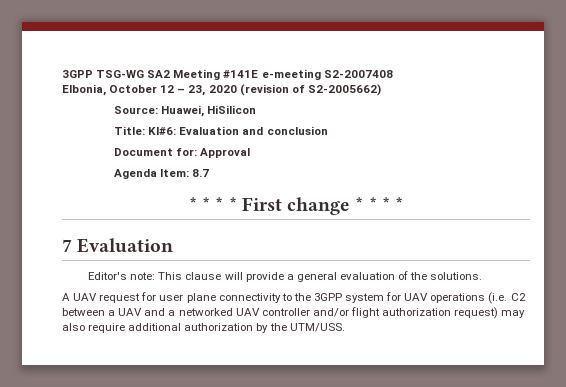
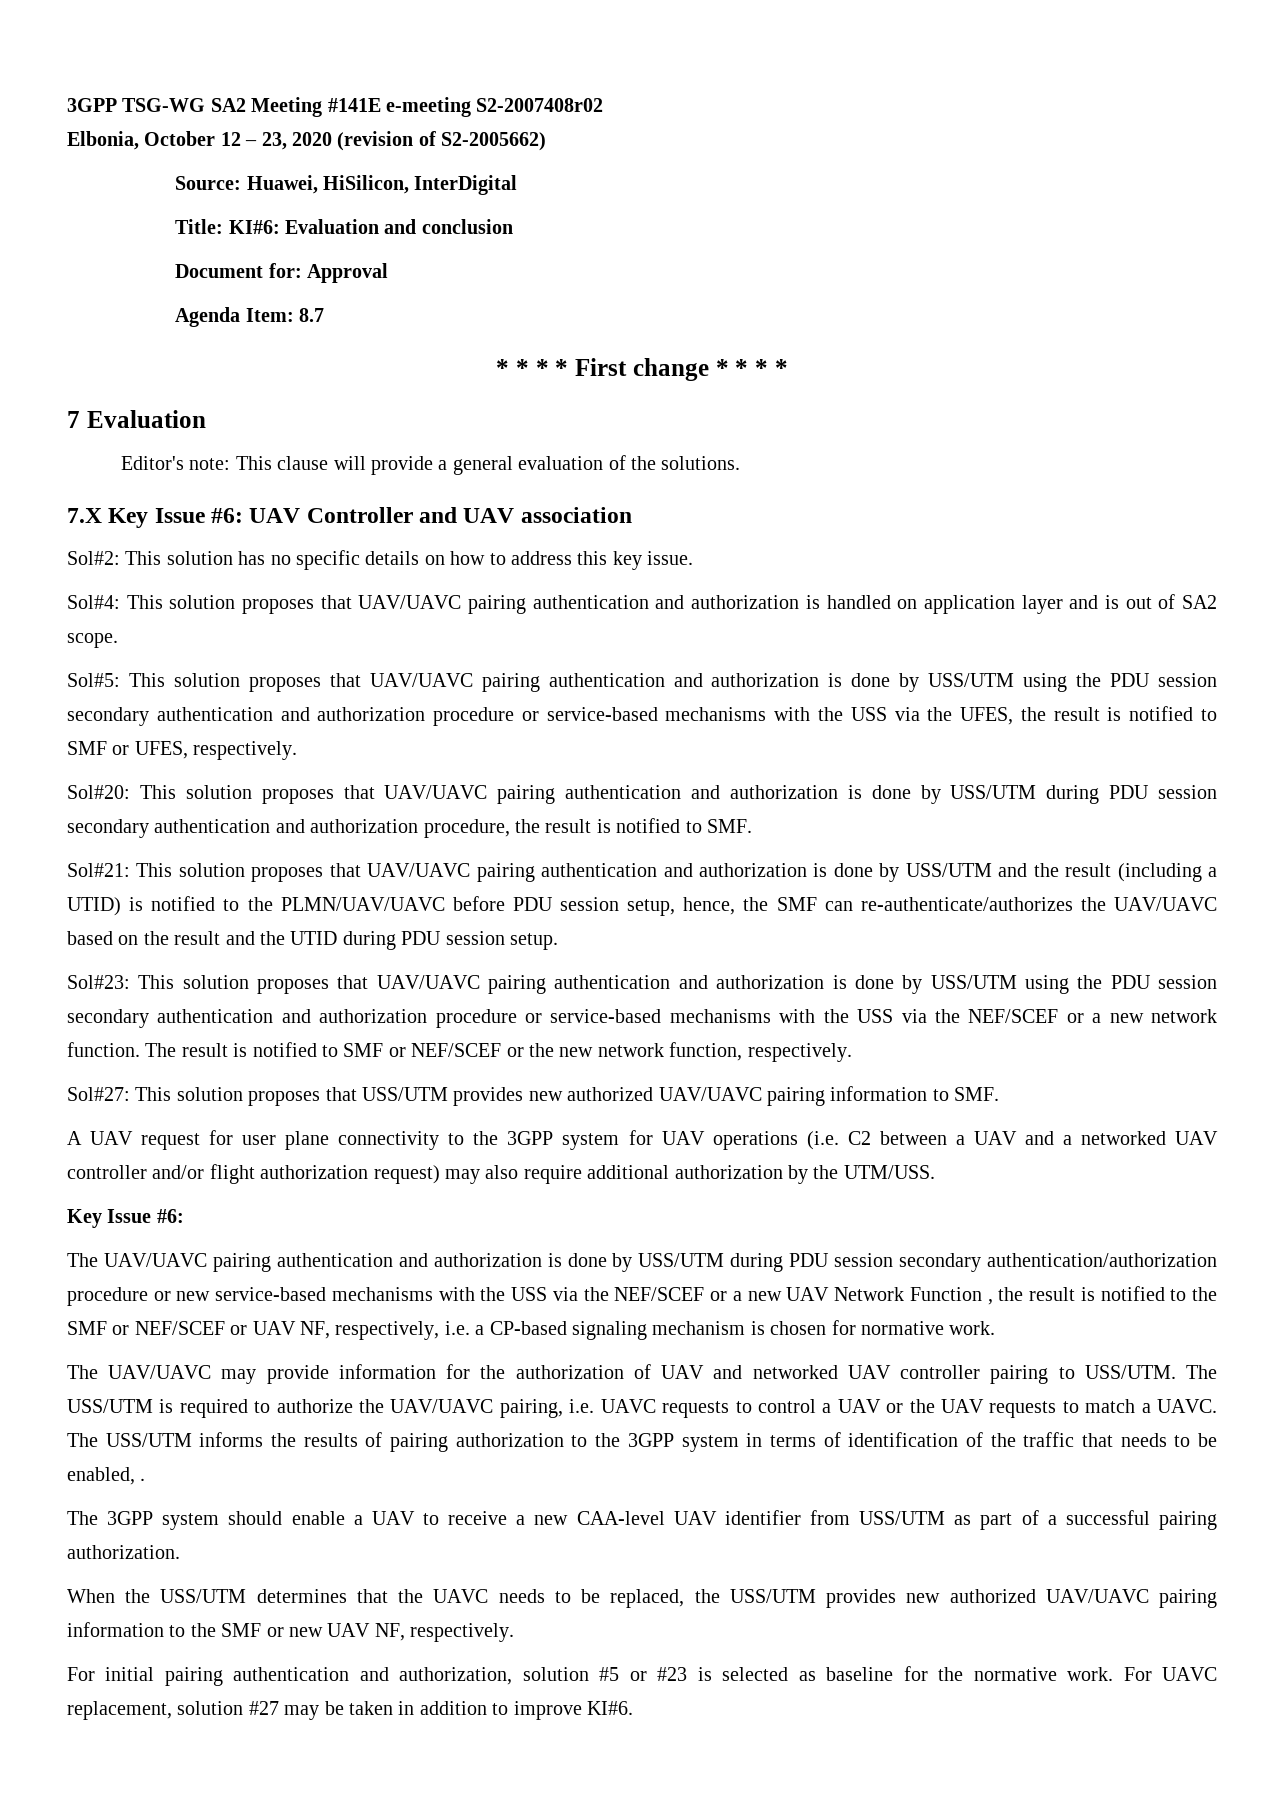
[323,70,393,78] S2-2007408 -> [476,98,604,112] S2-2007408r02
[207,105,257,114] HiSilicon -> [322,175,518,195] HiSilicon, InterDigital
(483, 276) none -> [67,507,632,528] [67,550,694,570] [67,594,1218,614] [67,633,118,648] [67,673,1218,692] [67,706,1218,726] [67,741,298,760] [67,785,1217,804] [67,818,752,838] [67,863,1217,882] [67,896,1217,916] [67,931,558,950] [67,975,1217,994] [67,1009,1217,1028] [67,1042,852,1062] [67,1086,1000,1106] // 7.X Key Issue #6: UAV Controller and UAV association // Sol#2: This solution has no specific details on how to address this key issue. // Sol#4: This solution proposes that UAV/UAVC pairing authentication and authorization is handled on application layer and is out of SA2 scope. // Sol#5: This solution proposes that UAV/UAVC pairing authentication and authorization is done by USS/UTM using the PDU session secondary authentication and authorization procedure or service-based mechanisms with the USS via the UFES, the result is notified to SMF or UFES, respectively. // Sol#20: This solution proposes that UAV/UAVC pairing authentication and authorization is done by USS/UTM during PDU session secondary authentication and authorization procedure, the result is notified to SMF. // Sol#21: This solution proposes that UAV/UAVC pairing authentication and authorization is done by USS/UTM and the result (including a UTID) is notified to the PLMN/UAV/UAVC before PDU session setup, hence, the SMF can re-authenticate/authorizes the UAV/UAVC based on the result and the UTID during PDU session setup. // Sol#23: This solution proposes that UAV/UAVC pairing authentication and authorization is done by USS/UTM using the PDU session secondary authentication and authorization procedure or service-based mechanisms with the USS via the NEF/SCEF or a new network function. The result is notified to SMF or NEF/SCEF or the new network function, respectively. // Sol#27: This solution proposes that USS/UTM provides new authorized UAV/UAVC pairing information to SMF.
(345, 327) none -> [67,1209,184,1228] [67,1253,1217,1272] [67,1286,1217,1306] [67,1320,996,1340] [67,1364,1218,1384] [67,1399,1217,1418] [67,1432,1217,1452] [67,1467,146,1485] [67,1510,1217,1530] [67,1545,180,1559] [67,1589,1218,1608] [67,1622,515,1642] [67,1666,1218,1686] [67,1701,633,1720] // Key Issue #6: // The UAV/UAVC pairing authentication and authorization is done by USS/UTM during PDU session secondary authentication/authorization procedure or new service-based mechanisms with the USS via the NEF/SCEF or a new UAV Network Function , the result is notified to the SMF or NEF/SCEF or UAV NF, respectively, i.e. a CP-based signaling mechanism is chosen for normative work. // The UAV/UAVC may provide information for the authorization of UAV and networked UAV controller pairing to USS/UTM. The USS/UTM is required to authorize the UAV/UAVC pairing, i.e. UAVC requests to control a UAV or the UAV requests to match a UAVC. The USS/UTM informs the results of pairing authorization to the 3GPP system in terms of identification of the traffic that needs to be enabled, . // The 3GPP system should enable a UAV to receive a new CAA-level UAV identifier from USS/UTM as part of a successful pairing authorization. // When the USS/UTM determines that the UAVC needs to be replaced, the USS/UTM provides new authorized UAV/UAVC pairing information to the SMF or new UAV NF, respectively. // For initial pairing authentication and authorization, solution #5 or #23 is selected as baseline for the normative work. For UAVC replacement, solution #27 may be taken in addition to improve KI#6.

